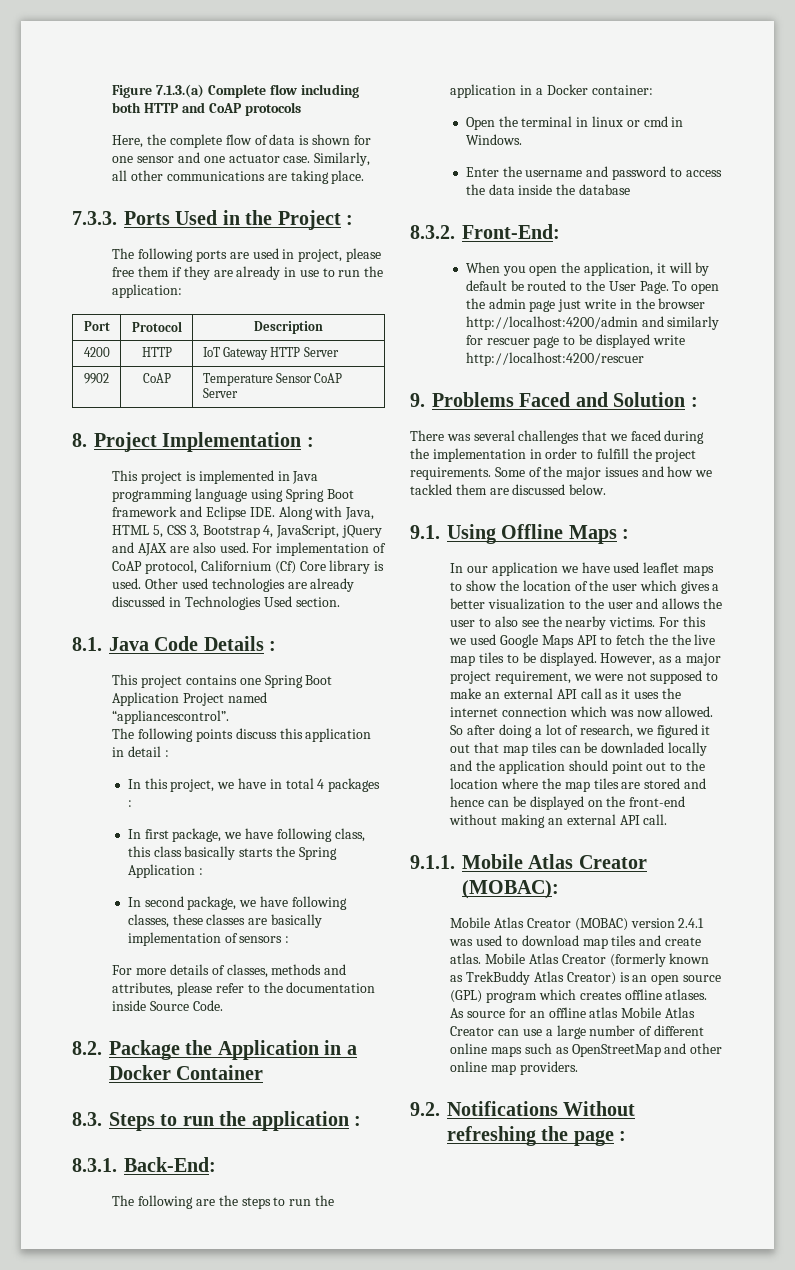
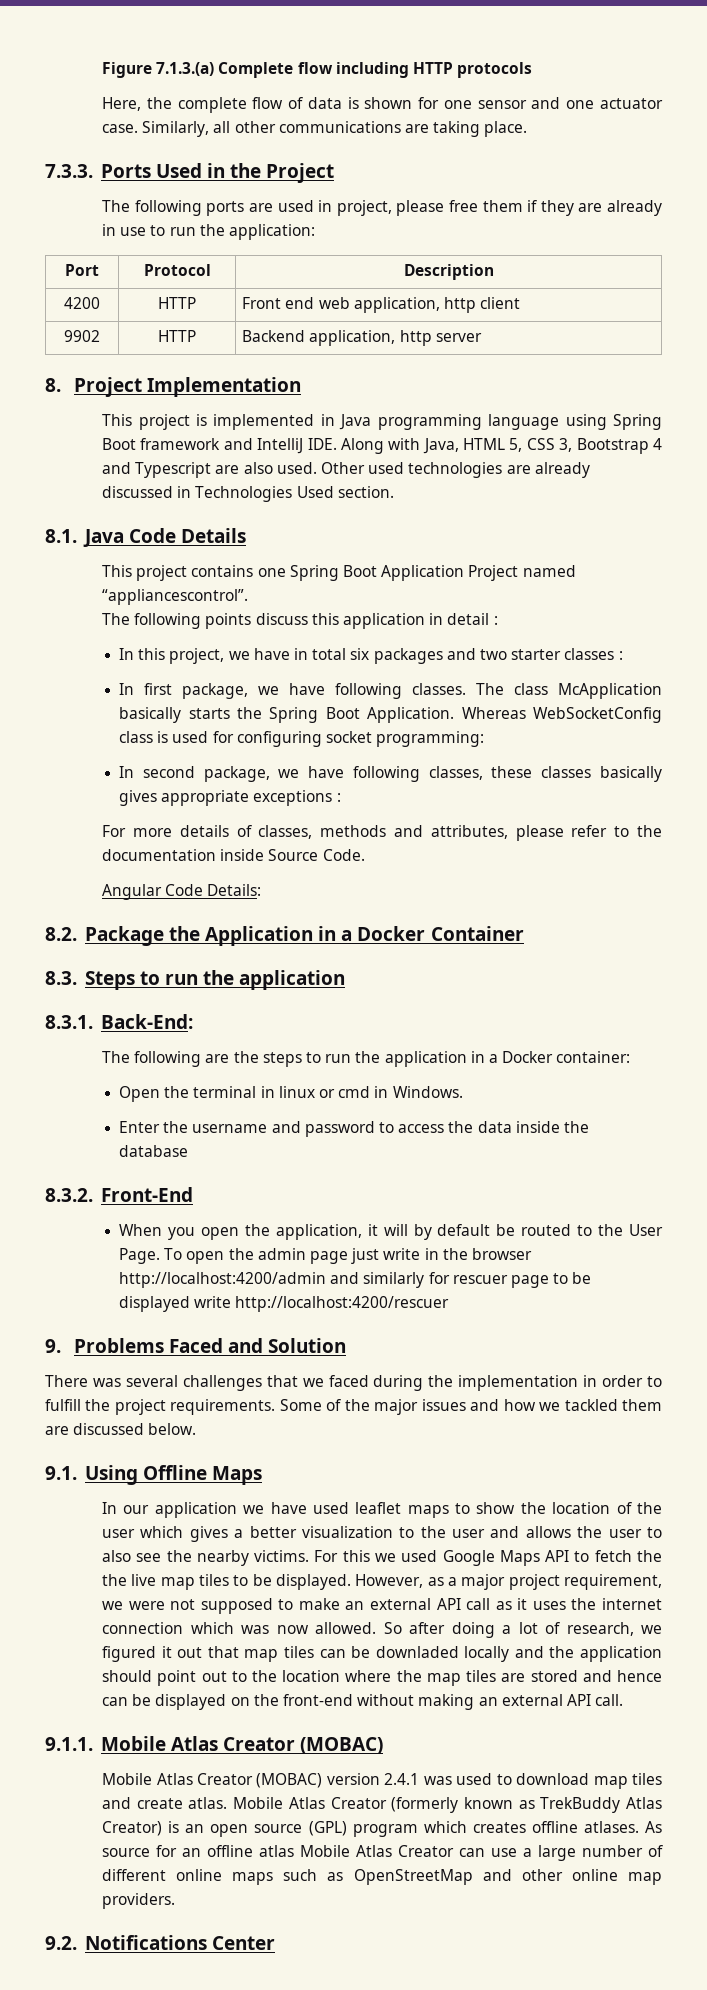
[112,102,242,113] both HTTP and CoAP -> [412,62,453,74] HTTP
[346,215,353,225] : -> (335, 173) none
[202,347,339,360] [84,373,109,384] [142,373,171,383] [202,373,343,386] [202,388,238,398] IoT Gateway HTTP Server // 9902 | CoAP | Temperature Sensor CoAP Server -> [242,297,521,313] [64,330,100,342] [158,330,196,342] [242,330,482,346] Front end web application, http client // 9902 | HTTP | Backend application, http server
[306,437,314,447] : -> (301, 387) none
[205,506,246,520] Eclipse -> [257,438,304,454] IntelliJ
[263,525,382,538] [112,542,386,556] [112,560,385,574] 4, JavaScript, jQuery and AJAX are also used. For implementation of CoAP protocol, Californium (Cf) Core library is -> [653,438,662,450] [102,462,273,478] 4 and Typescript are also
[269,641,277,651] : -> (247, 535) none
[317,778,381,792] 4 packages -> [350,648,615,664] six packages and two starter classes
[334,828,365,842] [127,846,337,860] [127,864,203,878] class, this class basically starts the Spring Application : -> [412,683,662,699] [119,707,662,723] [119,731,485,747] classes. The class McApplication basically starts the Spring Boot Application. Whereas WebSocketConfig class is used for configuring socket programming:
[248,914,322,928] [127,932,283,946] are basically implementation of sensors -> [600,766,662,782] [119,790,333,806] basically gives appropriate exceptions
(223, 1005) none -> [102,884,262,900] // Angular Code Details:
[354,1116,361,1126] : -> (346, 980) none
[462,224,560,239] Front-End: -> [100,1187,193,1202] Front-End
[690,397,698,407] : -> (346, 1345) none
[622,529,630,539] : -> (263, 1475) none
[462,880,559,899] (MOBAC): -> [300,1737,384,1754] (MOBAC)
[563,1101,636,1116] [447,1126,627,1146] Without refreshing the page : -> [211,1936,275,1950] Center

